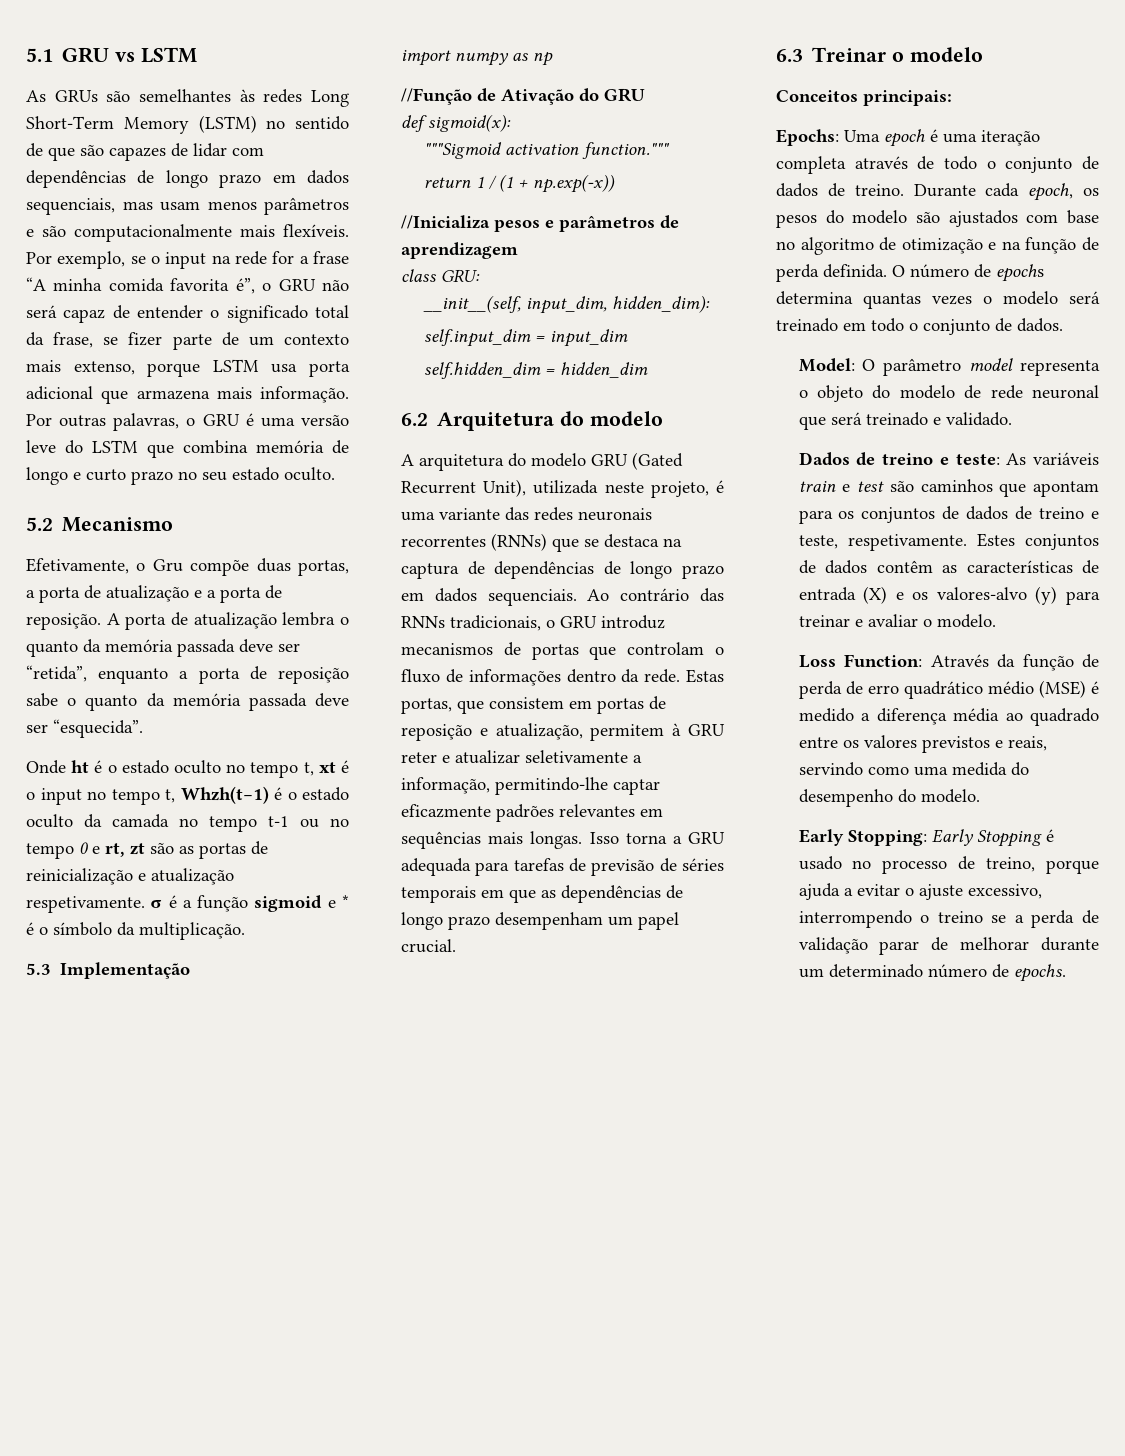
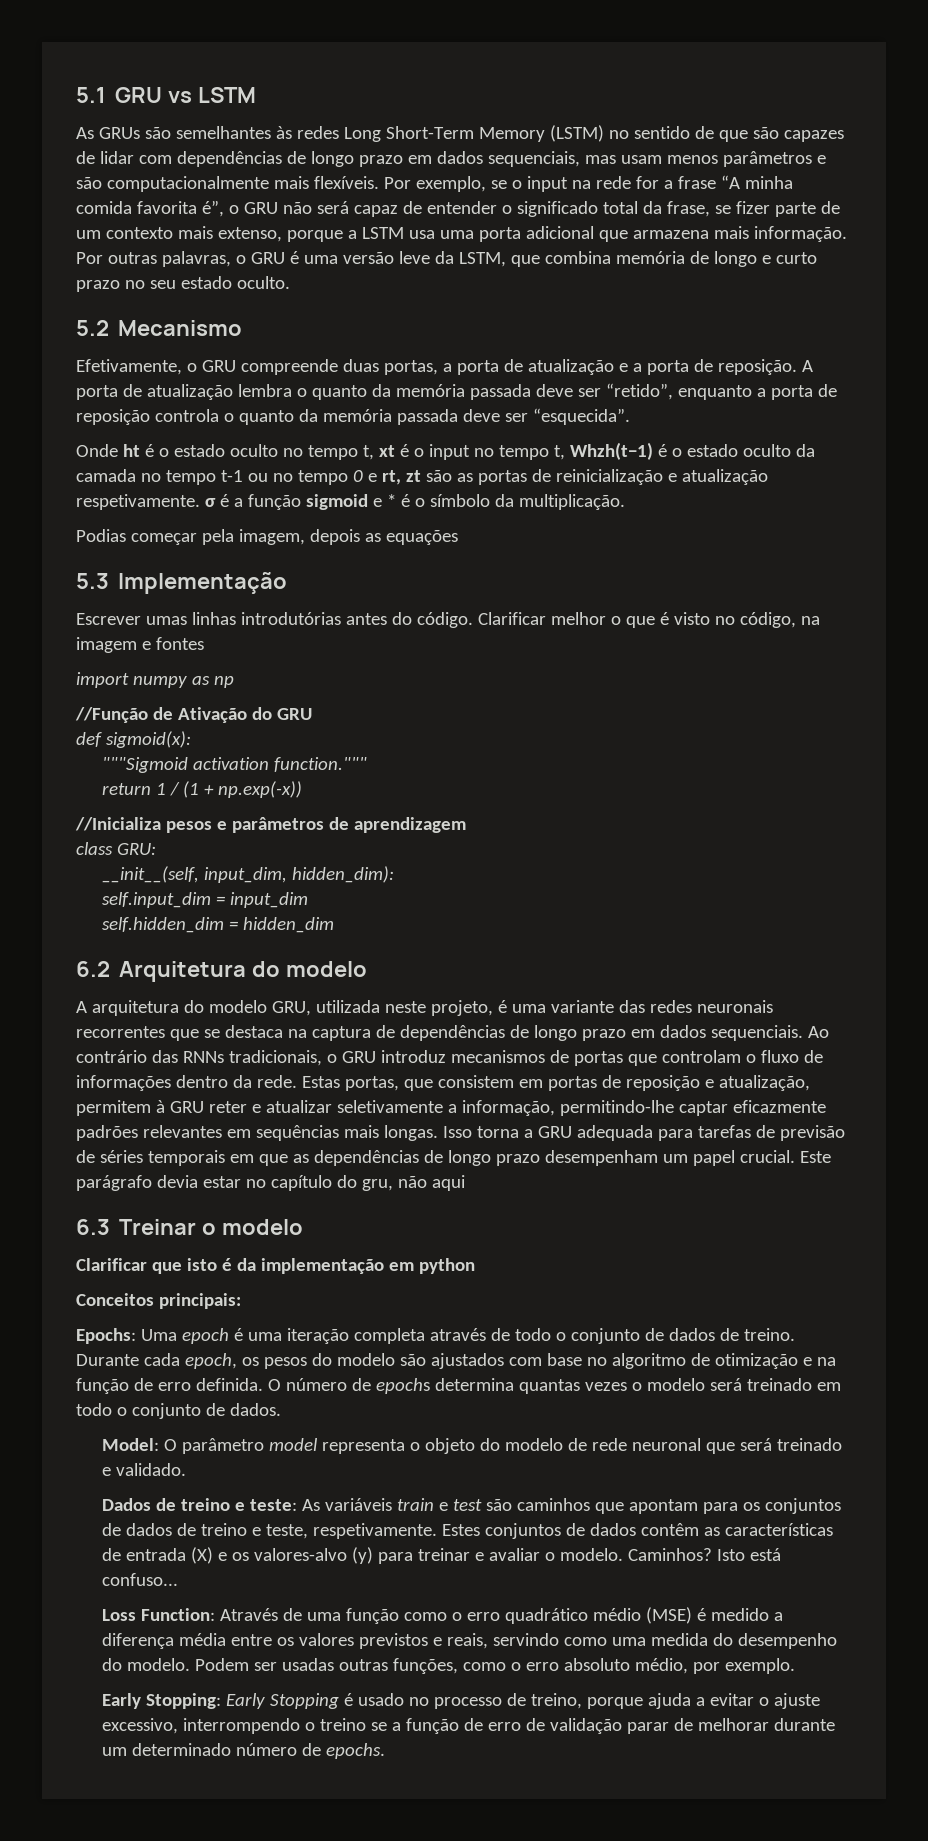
(201, 370) none -> [347,230,357,239] a
(298, 368) none -> [439,230,474,239] uma
[65,440,138,454] do LSTM -> [434,251,506,267] da LSTM,
[152,559,250,576] Gru compõe -> [201,359,338,375] GRU compreende
[26,665,87,682] “retida”, -> [605,383,673,400] “retido”,
[26,693,58,707] sabe -> [154,409,219,422] controla
[26,962,191,979] 5.3 Implementação -> [76,529,458,545] [76,572,288,594] [76,612,820,628] [76,637,204,653] Podias começar pela imagem, depois as equações // 5.3 Implementação // Escrever umas linhas introdutórias antes do código. Clarificar melhor o que é visto no código, na imagem e fontes
[591,452,683,470] [401,479,527,497] GRU (Gated Recurrent Unit), -> [271,1001,311,1016] GRU,
[491,533,547,551] (RNNs) -> (165, 1032) none
[776,47,983,62] // 6.3 Treinar o modelo -> [799,1151,831,1163] [76,1175,465,1191] [76,1219,304,1235] [76,1258,475,1274] Este parágrafo devia estar no capítulo do gru, não aqui // 6.3 Treinar o modelo // Clarificar que isto é da implementação em python
[776,264,819,282] perda -> [157,1382,191,1391] erro
(996, 621) none -> [627,1548,781,1561] [101,1573,178,1586] Caminhos? Isto está confuso...
[997,654,1099,671] [798,681,863,699] da função de perda de -> [282,1608,462,1624] de uma função como o
[1005,708,1099,726] ao quadrado -> (226, 1639) none
(980, 796) none -> [194,1658,795,1674] Podem ser usadas outras funções, como o erro absoluto médio, por exemplo.
[1031,910,1075,928] perda -> [405,1718,521,1734] função de erro

